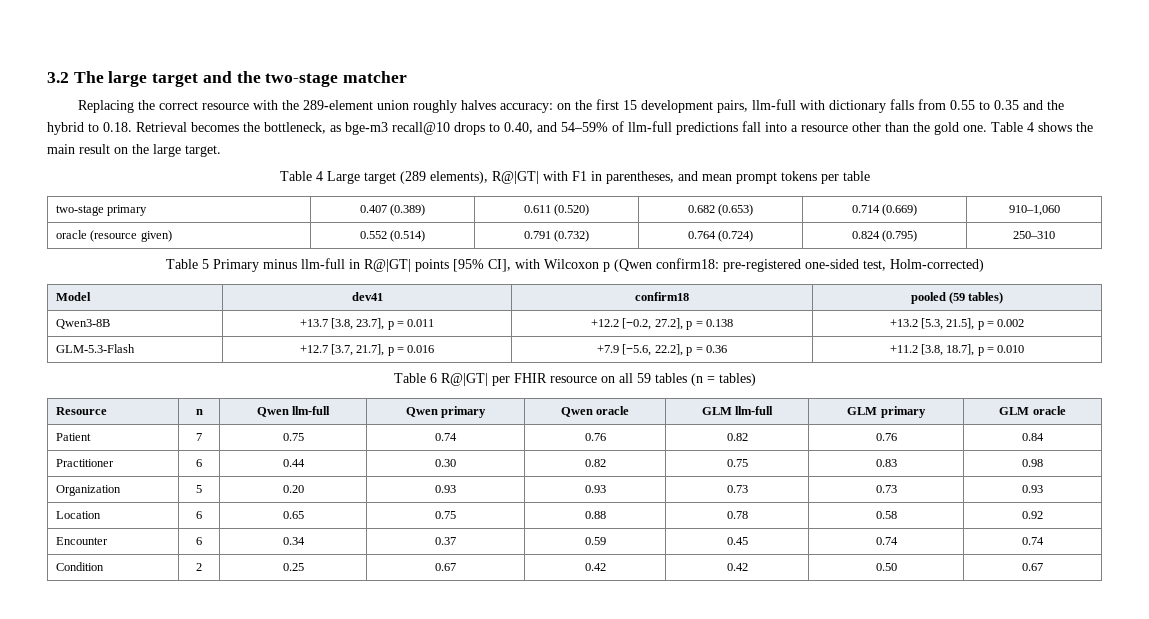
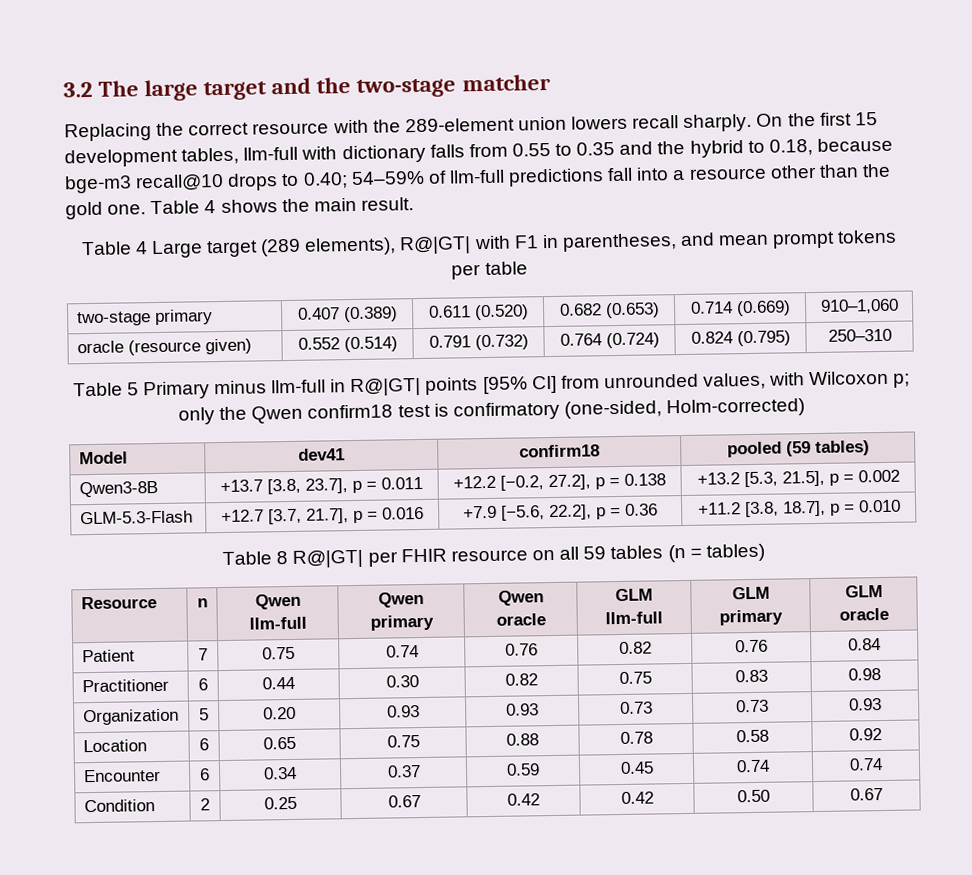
[413,100,572,113] roughly halves accuracy: on -> [571,113,784,132] lowers recall sharply. On
[717,100,749,113] pairs, -> [181,147,240,165] tables,
[103,122,341,134] 0.18. Retrieval becomes the bottleneck, as -> [768,137,893,156] 0.18, because
[504,122,557,134] 0.40, and -> [302,172,348,189] 0.40;
[79,144,221,157] result on the large target. -> [360,197,414,211] result.
[487,258,886,272] CI], with Wilcoxon p (Qwen confirm18: pre-registered one-sided test, -> [531,370,911,394] [177,400,662,425] CI] from unrounded values, with Wilcoxon p; only the Qwen confirm18 test is confirmatory (one-sided,
[429,373,437,383] 6 -> [276,551,289,565] 8

